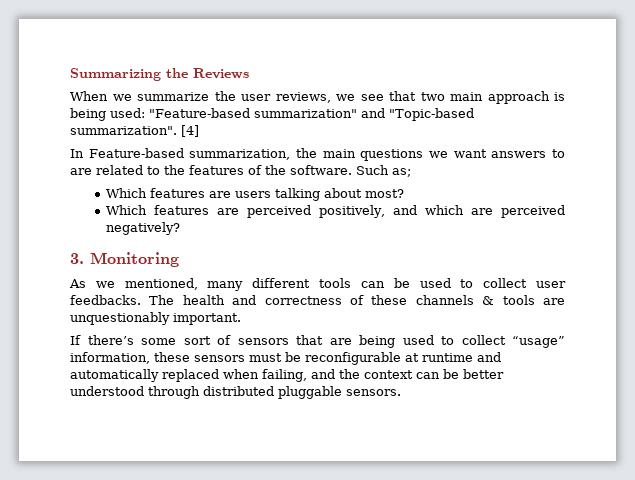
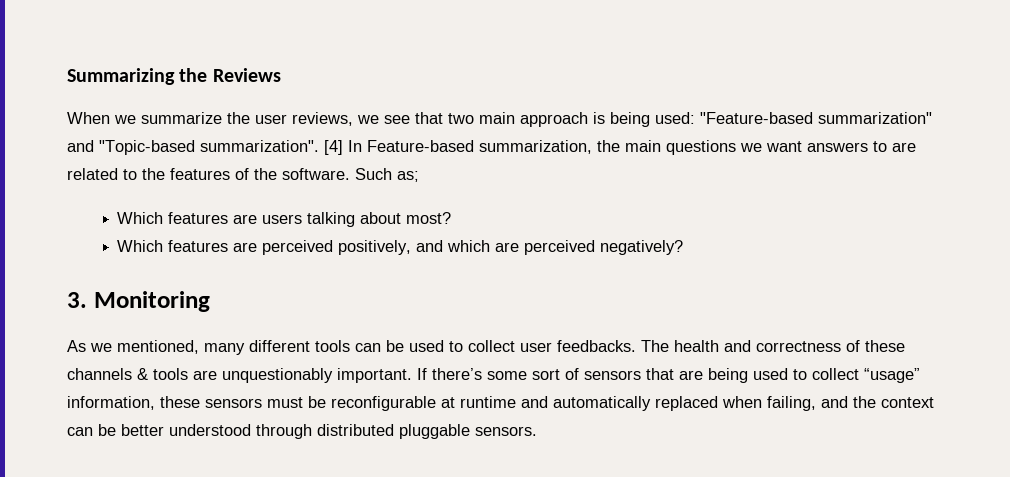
(199, 131) // -> (343, 147) none
(241, 319) // -> (412, 375) none

